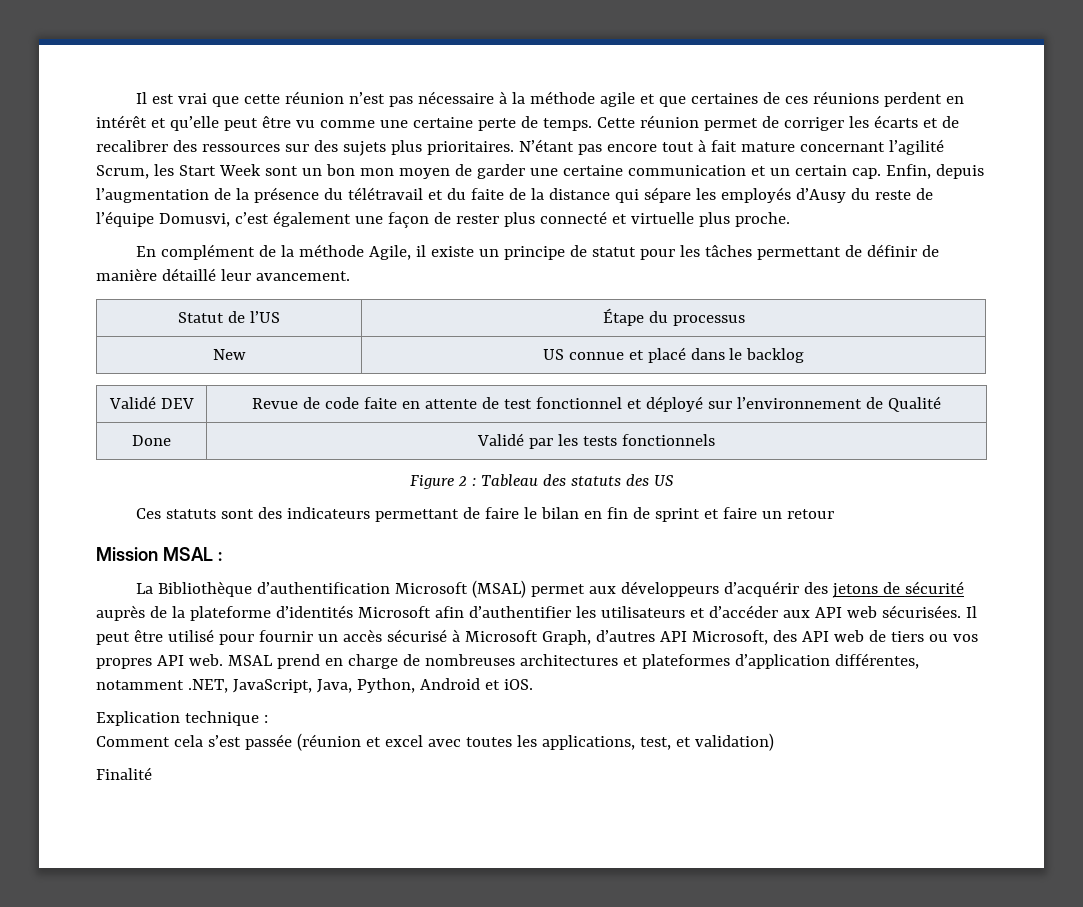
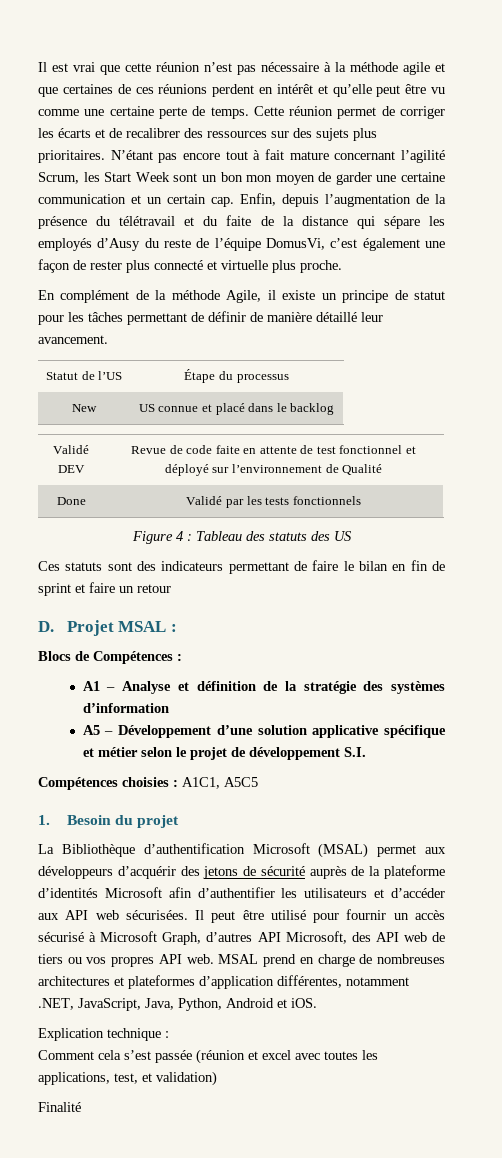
[158,213,230,227] Domusvi, -> [266,238,325,250] DomusVi,
[458,476,468,487] 2 -> [175,531,183,541] 4
[96,547,158,561] Mission -> [38,620,114,636] D. Projet
(222, 556) none -> [38,651,182,664] [82,681,445,694] [82,703,169,713] [82,725,447,738] [82,747,366,760] [38,777,258,790] [38,815,180,828] // Blocs de Compétences : // A1 – Analyse et définition de la stratégie des systèmes d’information // A5 – Développement d’une solution applicative spécifique et métier selon le projet de développement S.I. // Compétences choisies : A1C1, A5C5 // 1. Besoin du projet

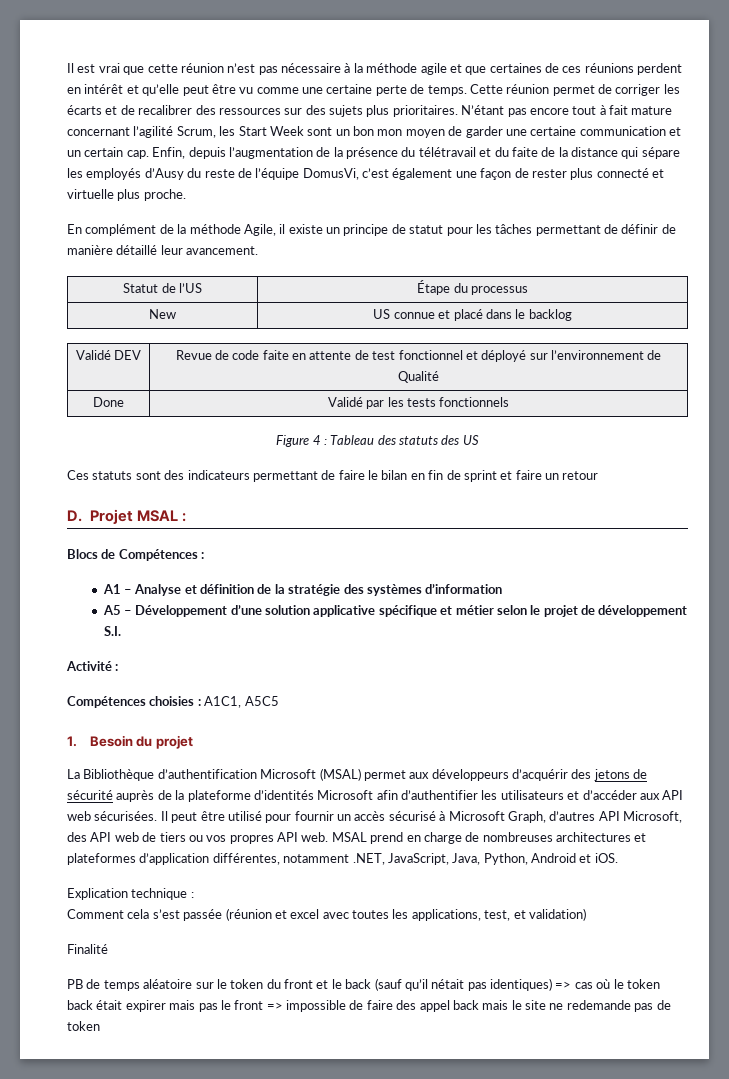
(366, 752) none -> [66,661,119,671] // Activité :
(81, 1107) none -> [67,978,660,991] [67,1000,671,1012] [67,1021,100,1031] // PB de temps aléatoire sur le token du front et le back (sauf qu’il nétait pas identiques) => cas où le token back était expirer mais pas le front => impossible de faire des appel back mais le site ne redemande pas de token

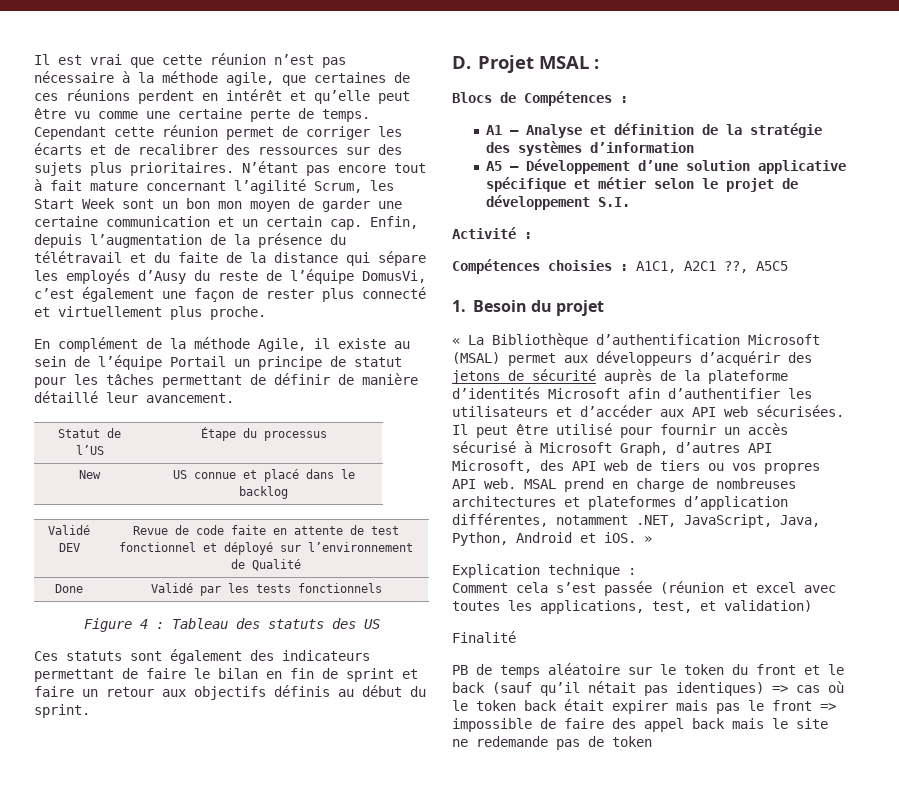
[420,63,462,75] agile et -> [226,72,274,86] agile,
[469,84,503,94] Cette -> [34,126,154,140] Cependant cette
[67,189,114,199] virtuelle -> [58,306,162,317] virtuellement
(323, 229) none -> [394,341,410,349] [34,355,226,370] au sein de l’équipe Portail
(161, 475) none -> [170,649,242,664] également
(599, 475) none -> [162,685,426,700] [34,704,90,718] aux objectifs définis au début du sprint.
(242, 702) none -> [684,261,748,273] A2C1 ??,
(194, 742) none -> [452,338,460,345] «
(618, 858) none -> [644,536,652,543] »

